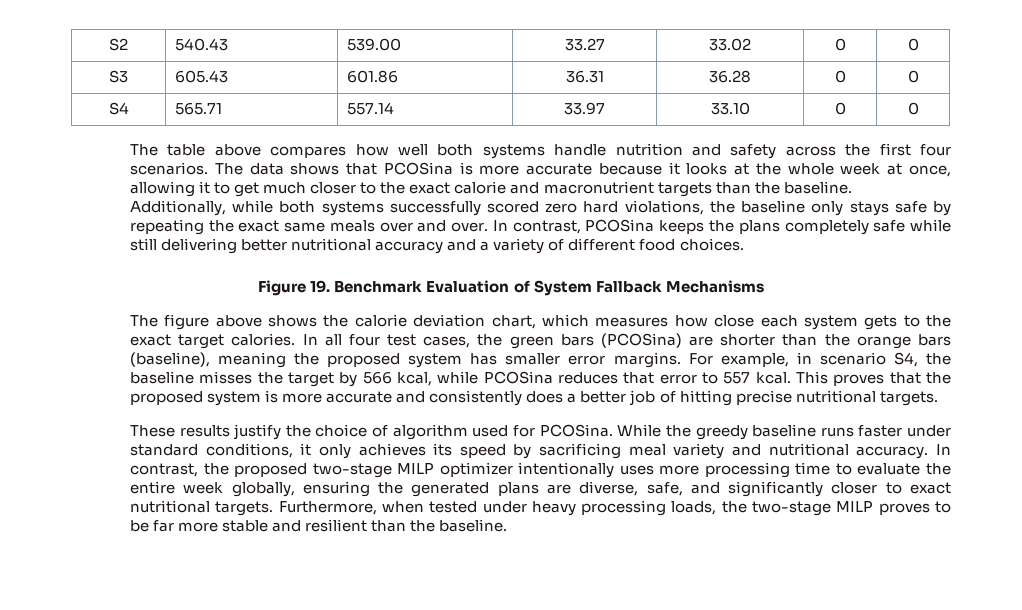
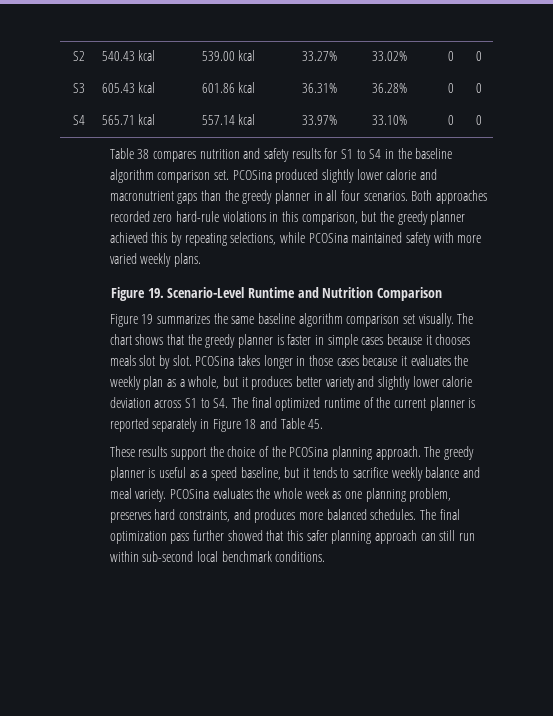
(228, 44) none -> [138,50,156,61] kcal
[564,38,605,51] [709,38,751,51] | 33.27 | 33.02 -> [238,50,256,61] [301,51,337,61] [371,51,407,61] kcal | 33.27% | 33.02%
(228, 76) none -> [138,82,156,93] kcal
[565,70,604,83] [709,70,751,83] | 36.31 | 36.28 -> [238,82,256,93] [301,83,337,93] [371,83,407,93] kcal | 36.31% | 36.28%
(222, 108) none -> [138,114,156,125] kcal
[564,102,605,115] [710,102,750,115] [834,102,846,115] [907,102,919,115] [129,143,951,159] [129,162,952,177] [129,181,852,197] [129,200,951,216] [129,219,951,235] [129,238,744,254] [258,280,764,296] [129,314,951,330] [129,333,951,349] [129,352,952,368] [129,371,951,387] [129,390,938,406] [129,424,951,440] [129,443,952,459] [129,462,952,478] [129,481,951,497] [129,500,951,516] [129,519,508,532] | 33.97 | 33.10 | 0 | 0 // The table above compares how well both systems handle nutrition and safety across the first four scenarios. The data shows that PCOSina is more accurate because it looks at the whole week at once, allowing it to get much closer to the exact calorie and macronutrient targets than the baseline. Additionally, while both systems successfully scored zero hard violations, the baseline only stays safe by repeating the exact same meals over and over. In contrast, PCOSina keeps the plans completely safe while still delivering better nutritional accuracy and a variety of different food choices. // Figure 19. Benchmark Evaluation of System Fallback Mechanisms // The figure above shows the calorie deviation chart, which measures how close each system gets to the exact target calories. In all four test cases, the green bars (PCOSina) are shorter than the orange bars (baseline), meaning the proposed system has smaller error margins. For example, in scenario S4, the baseline misses the target by 566 kcal, while PCOSina reduces that error to 557 kcal. This proves that the proposed system is more accurate and consistently does a better job of hitting precise nutritional targets. // These results justify the choice of algorithm used for PCOSina. While the greedy baseline runs faster under standard conditions, it only achieves its speed by sacrificing meal variety and nutritional accuracy. In contrast, the proposed two-stage MILP optimizer intentionally uses more processing time to evaluate the entire week globally, ensuring the generated plans are diverse, safe, and significantly closer to exact nutritional targets. Furthermore, when tested under heavy processing loads, the two-stage MILP proves to be far more stable and resilient than the baseline. -> [238,114,256,125] [301,115,337,125] [371,115,407,125] [448,115,454,125] [475,115,482,125] [109,148,453,162] [109,169,437,183] [109,190,487,204] [109,211,466,225] [109,232,482,246] [109,253,202,267] [111,287,442,301] [109,313,474,327] [109,334,471,348] [109,355,469,369] [109,376,473,390] [109,397,476,411] [109,418,324,432] [109,446,474,460] [109,467,480,481] [109,488,452,502] [109,509,460,523] [109,530,475,544] [109,551,326,562] kcal | 33.97% | 33.10% | 0 | 0 // Table 38 compares nutrition and safety results for S1 to S4 in the baseline algorithm comparison set. PCOSina produced slightly lower calorie and macronutrient gaps than the greedy planner in all four scenarios. Both approaches recorded zero hard-rule violations in this comparison, but the greedy planner achieved this by repeating selections, while PCOSina maintained safety with more varied weekly plans. // Figure 19. Scenario-Level Runtime and Nutrition Comparison // Figure 19 summarizes the same baseline algorithm comparison set visually. The chart shows that the greedy planner is faster in simple cases because it chooses meals slot by slot. PCOSina takes longer in those cases because it evaluates the weekly plan as a whole, but it produces better variety and slightly lower calorie deviation across S1 to S4. The final optimized runtime of the current planner is reported separately in Figure 18 and Table 45. // These results support the choice of the PCOSina planning approach. The greedy planner is useful as a speed baseline, but it tends to sacrifice weekly balance and meal variety. PCOSina evaluates the whole week as one planning problem, preserves hard constraints, and produces more balanced schedules. The final optimization pass further showed that this safer planning approach can still run within sub-second local benchmark conditions.

